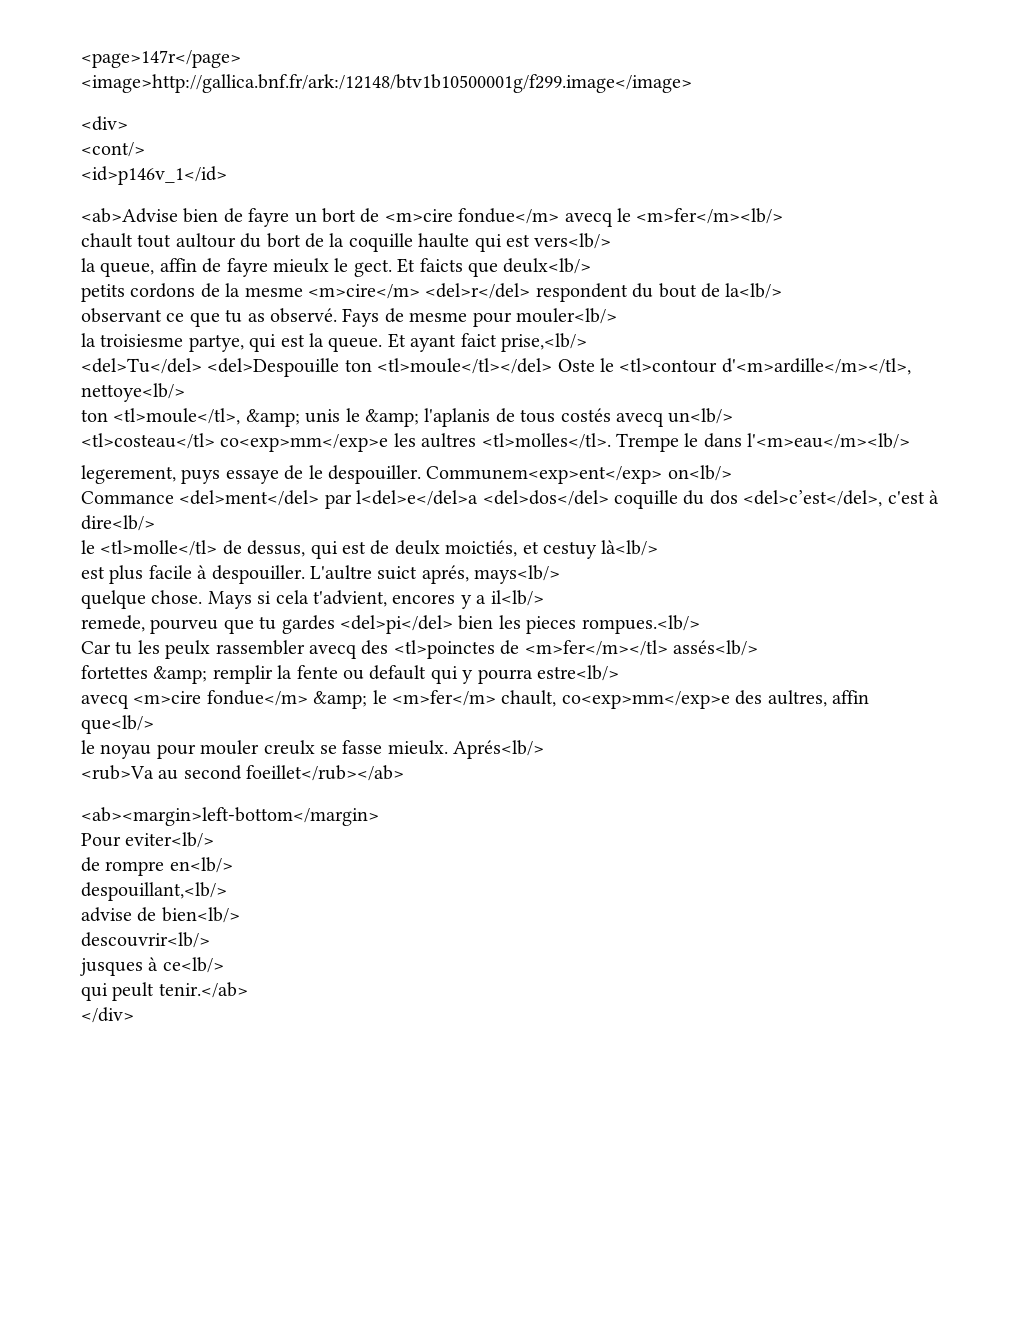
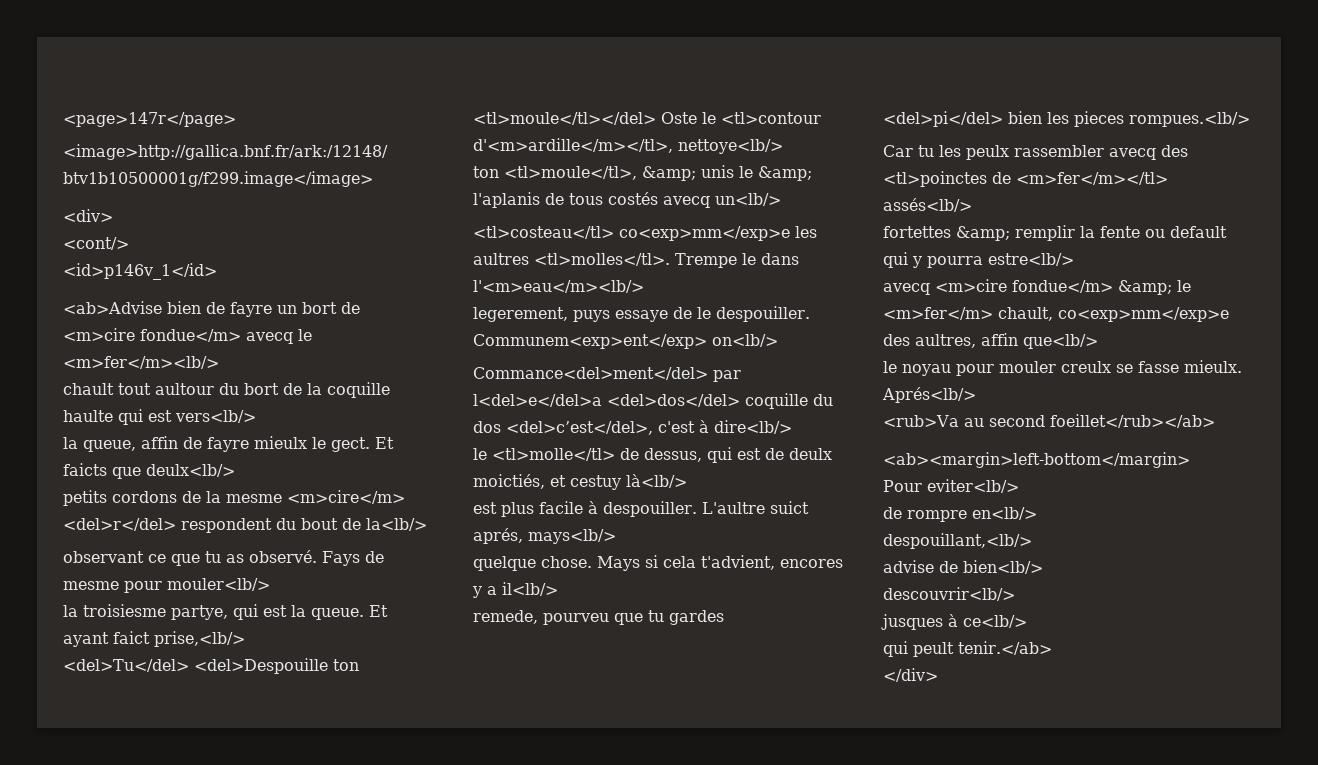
[81,490,320,506] Commance <del>ment</del> -> [473,367,708,380] Commance<del>ment</del>

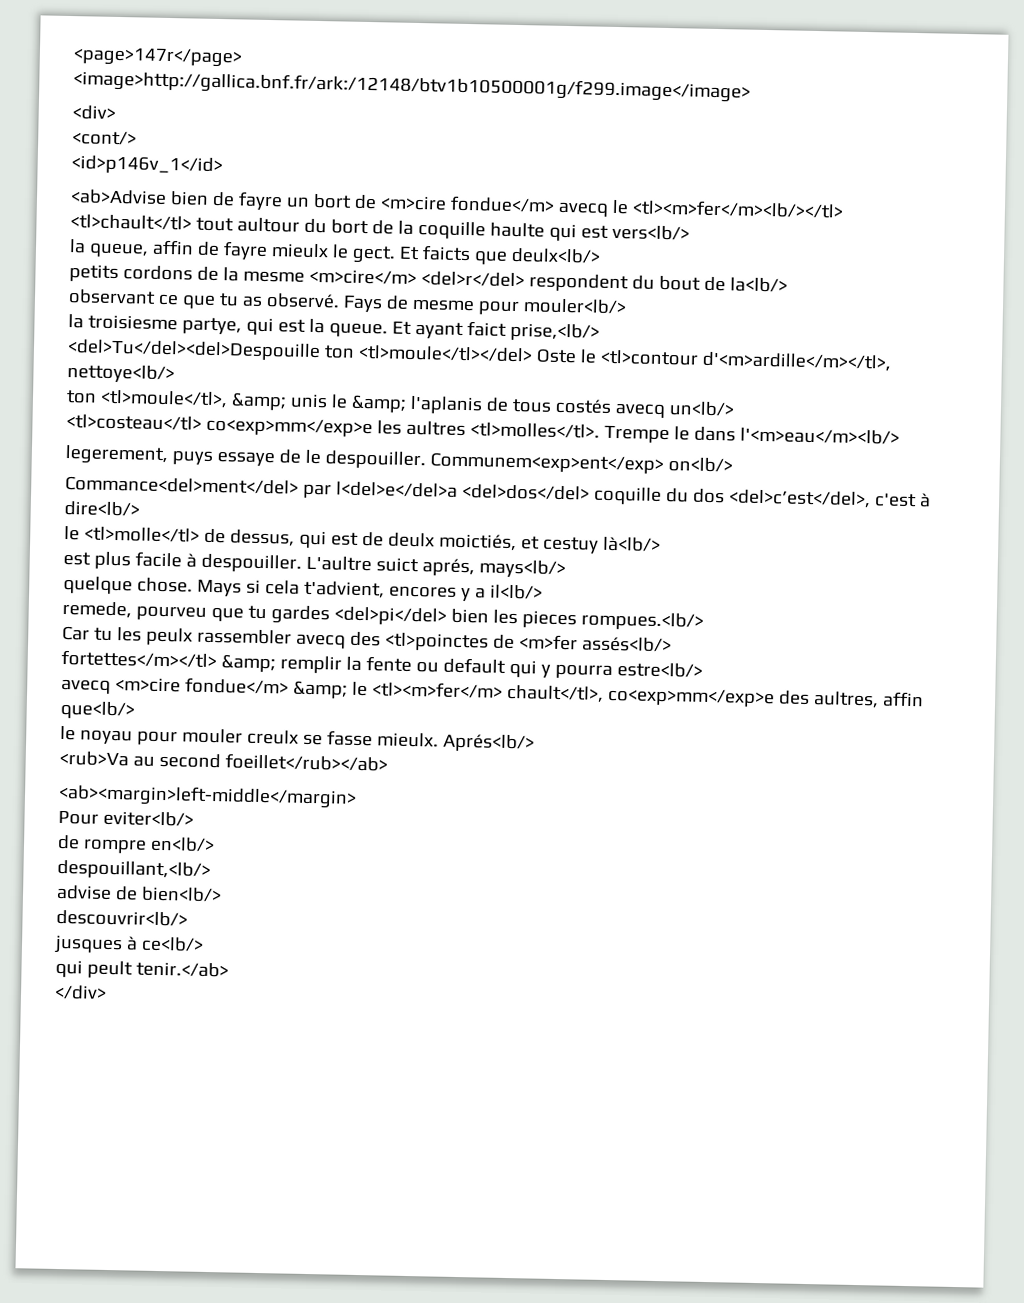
[63,356,219,369] [63,383,114,395] <m>fer</m><lb/> // chault -> [631,199,844,219] [70,214,192,231] <tl><m>fer</m><lb/></tl> // <tl>chault</tl>
[63,658,328,674] <del>Tu</del> <del>Despouille -> [67,339,321,362] <del>Tu</del><del>Despouille
[1016,172,1168,185] <m>fer</m></tl> -> [518,634,578,651] <m>fer
[883,226,951,238] fortettes -> [61,649,217,669] fortettes</m></tl>
[883,307,1053,321] <m>fer</m> chault, -> [371,681,604,703] <tl><m>fer</m> chault</tl>,
[883,452,1190,468] <ab><margin>left-bottom</margin> -> [58,783,357,809] <ab><margin>left-middle</margin>

